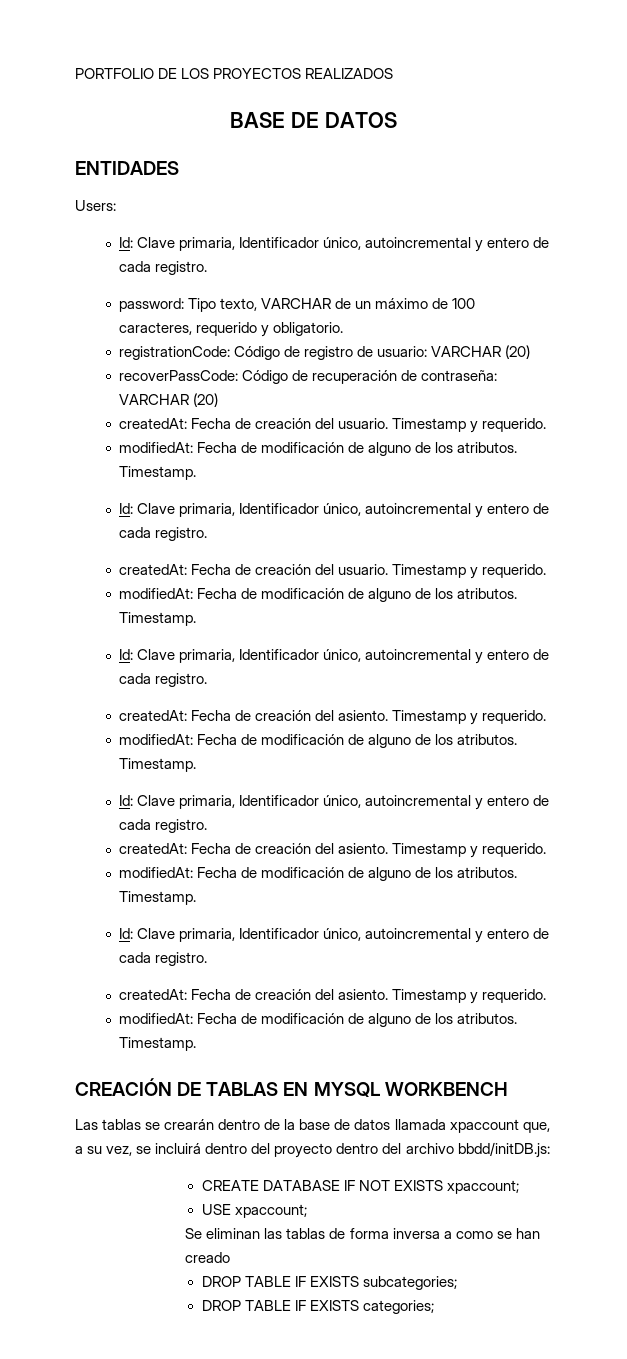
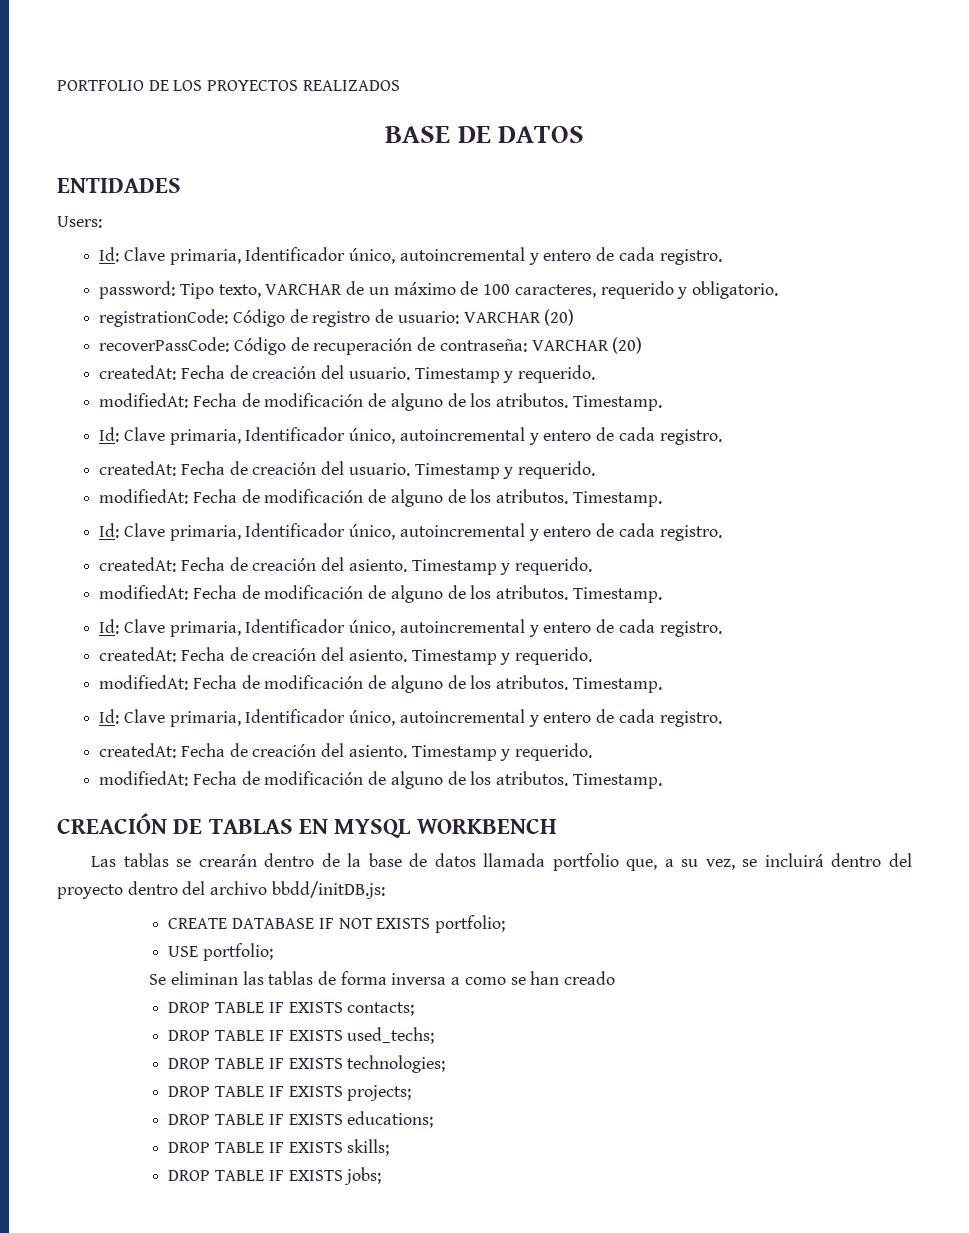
[449,1119,519,1133] xpaccount -> [552,853,619,871] portfolio
[447,1180,520,1194] xpaccount; -> [434,915,505,933] portfolio;
[234,1204,307,1218] xpaccount; -> [203,943,274,961] portfolio;
[362,1276,457,1290] [201,1300,434,1314] subcategories; // DROP TABLE IF EXISTS categories; -> [347,1002,415,1016] [168,1027,435,1044] [168,1055,446,1073] [168,1085,412,1101] [168,1111,434,1128] [168,1139,390,1156] [168,1167,382,1185] contacts; // DROP TABLE IF EXISTS used_techs; // DROP TABLE IF EXISTS technologies; // DROP TABLE IF EXISTS projects; // DROP TABLE IF EXISTS educations; // DROP TABLE IF EXISTS skills; // DROP TABLE IF EXISTS jobs;

